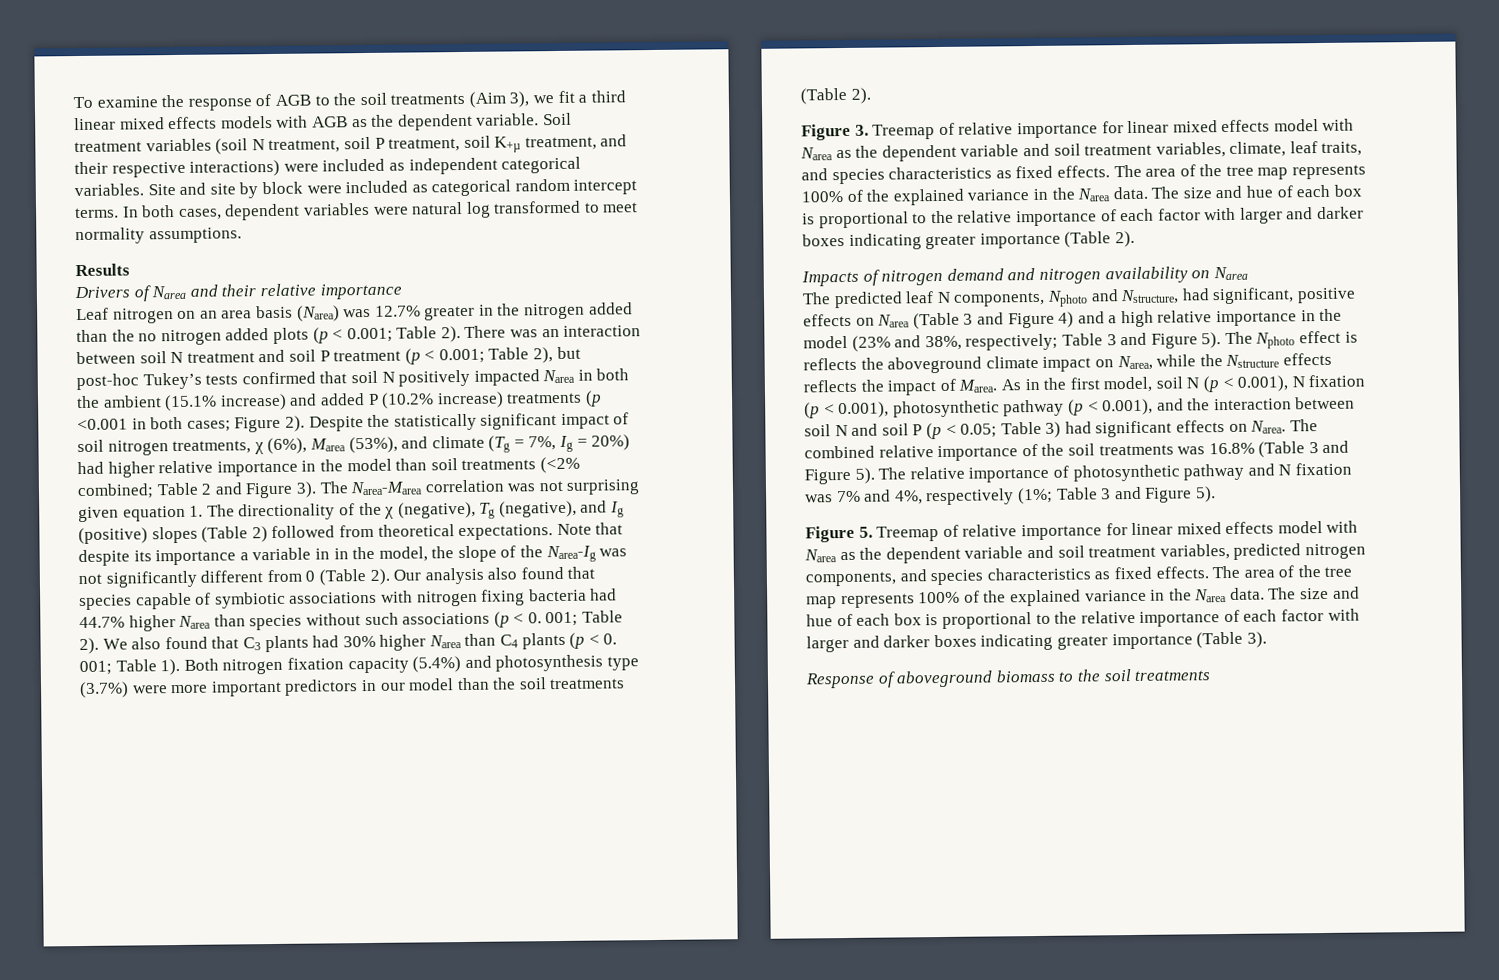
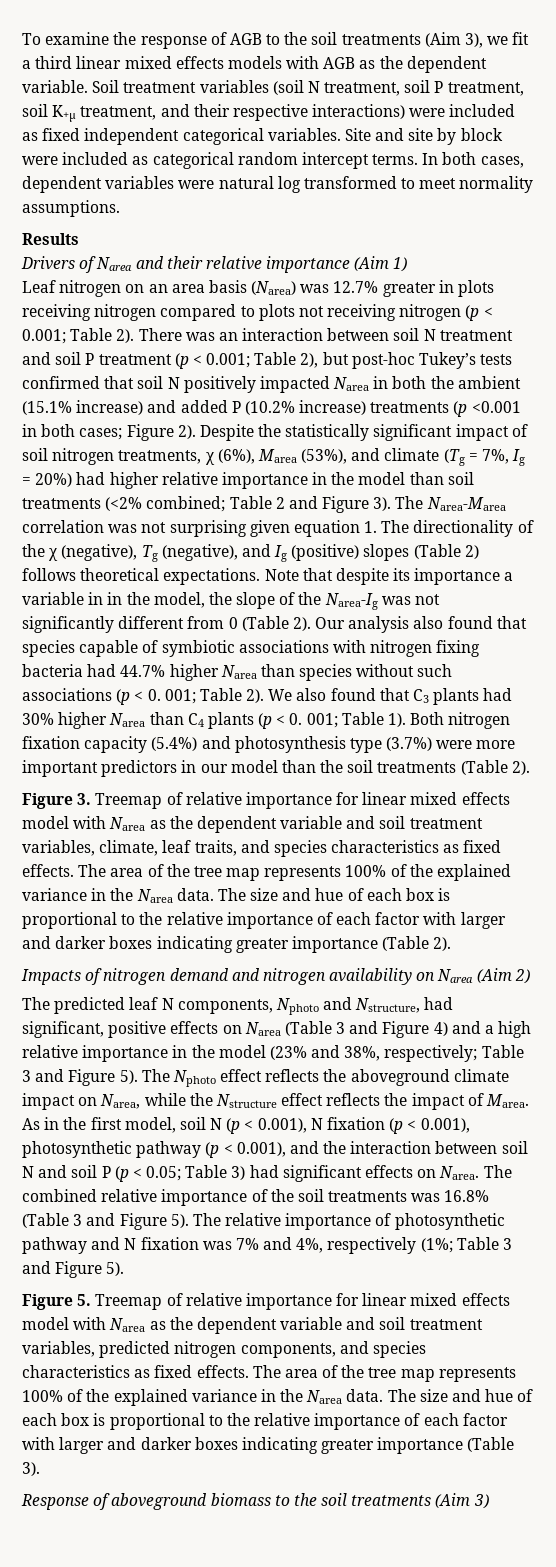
(405, 166) none -> [42,128,81,141] fixed
(402, 291) none -> [354,256,408,272] (Aim 1)
[497,302,633,320] [76,327,309,346] the nitrogen added than the no nitrogen added plots -> [458,280,495,297] [22,304,462,321] plots receiving nitrogen compared to plots not receiving nitrogen
[271,524,374,539] followed from -> [22,568,76,581] follows
(1248, 273) none -> [476,968,530,984] (Aim 2)
[1344,331,1358,343] is -> (263, 1075) none
[1282,352,1332,366] effects -> [281,1093,324,1106] effect
(1212, 675) none -> [435,1493,489,1509] (Aim 3)

